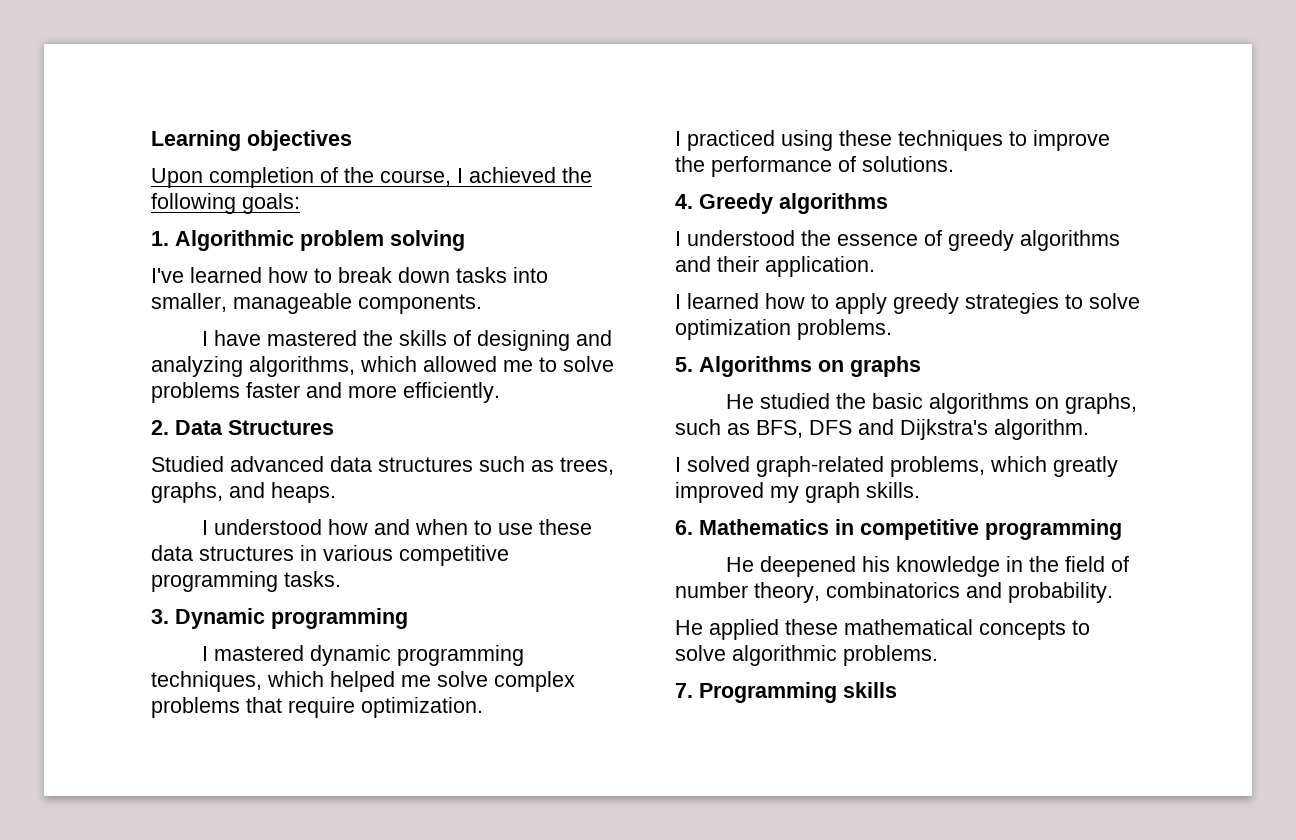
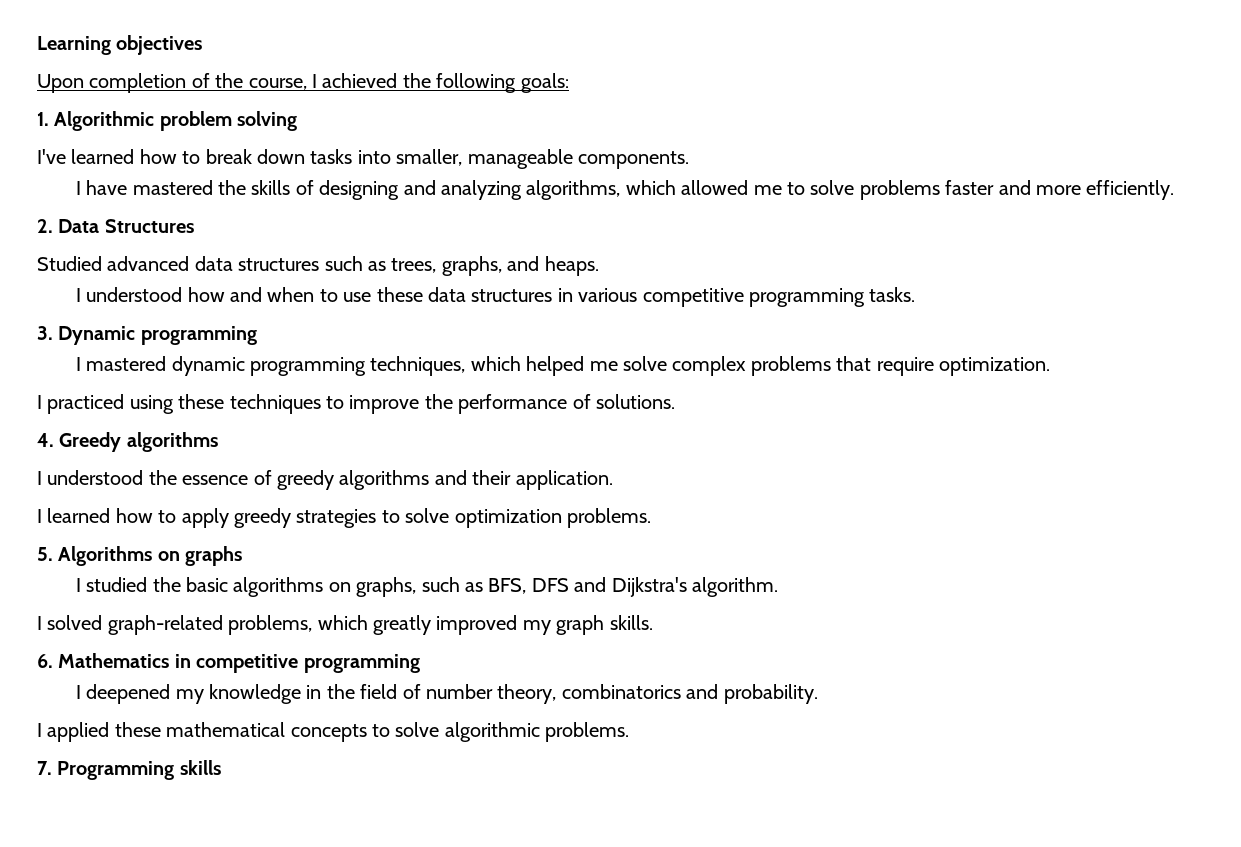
[725,394,754,409] He -> [75,578,81,592] I
[725,556,890,577] He deepened his -> [75,684,204,704] I deepened my
[675,620,703,635] He -> [37,723,42,737] I

